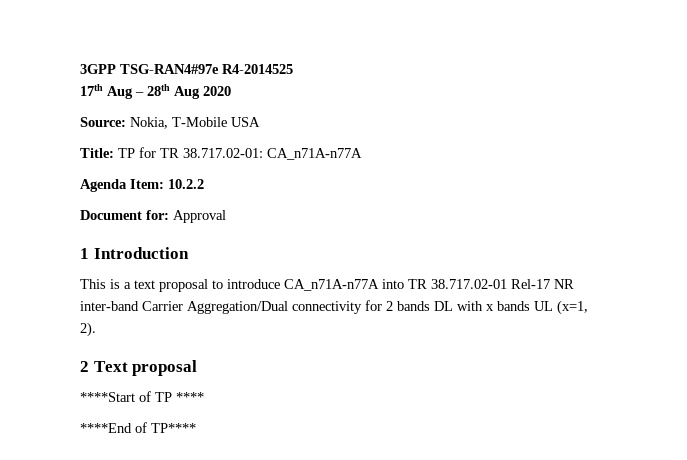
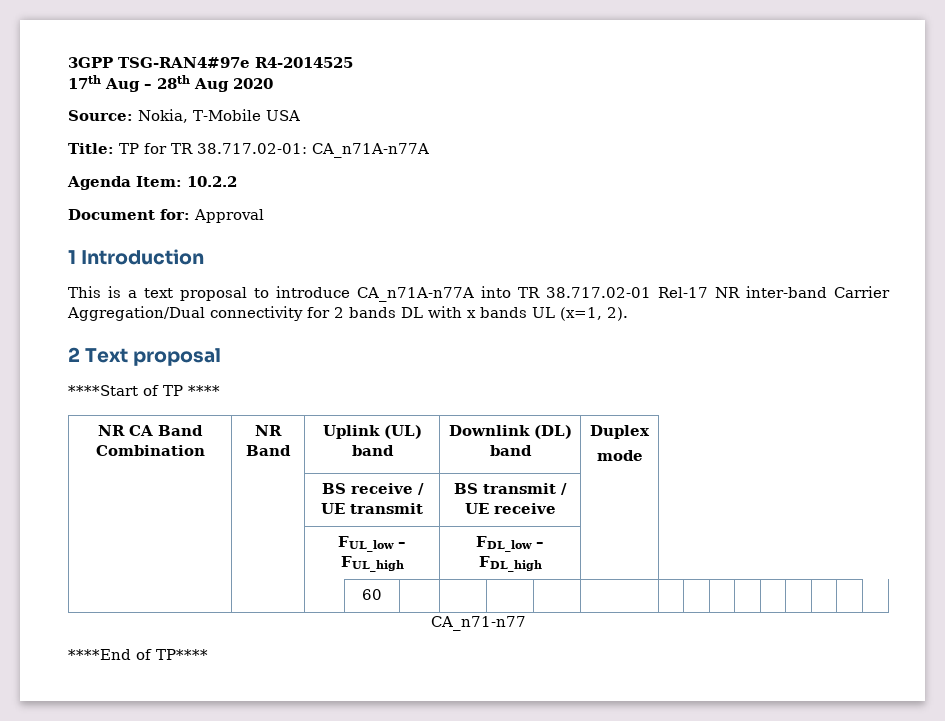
(204, 397) none -> [98,425,203,436] [95,445,205,456] [255,425,282,436] [246,445,291,456] [322,425,422,439] [351,445,394,456] [448,425,572,439] [489,445,532,456] [590,425,650,439] [596,450,643,461] [321,483,424,495] [321,503,423,514] [454,483,567,495] [464,503,556,514] [338,536,406,552] [340,556,404,572] [476,536,544,552] [478,556,542,572] [362,589,382,600] [431,616,526,631] // NR CA Band Combination | NR Band | Uplink (UL) band | Downlink (DL) band | Duplex // mode // | | BS receive / UE transmit | BS transmit / UE receive | // | | FUL_low – FUL_high | FDL_low – FDL_high | // | | | 60 | | | | | | | | | | | | | | // CA_n71-n77

